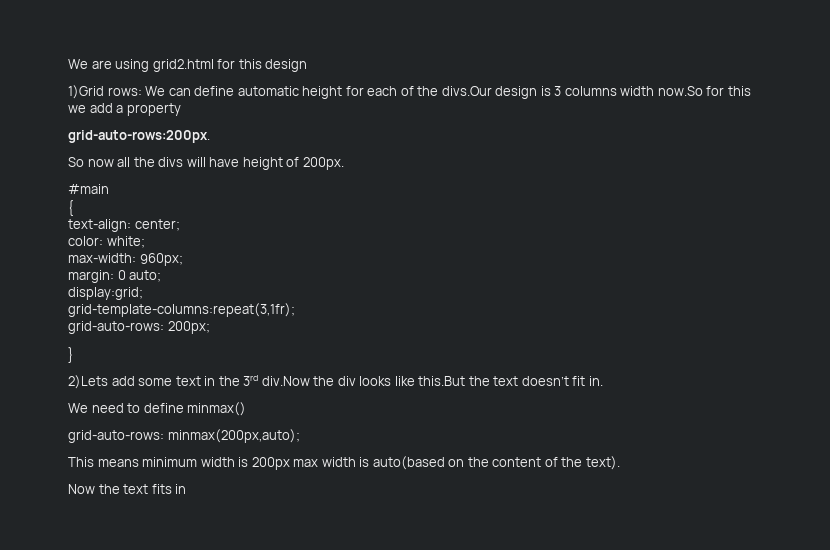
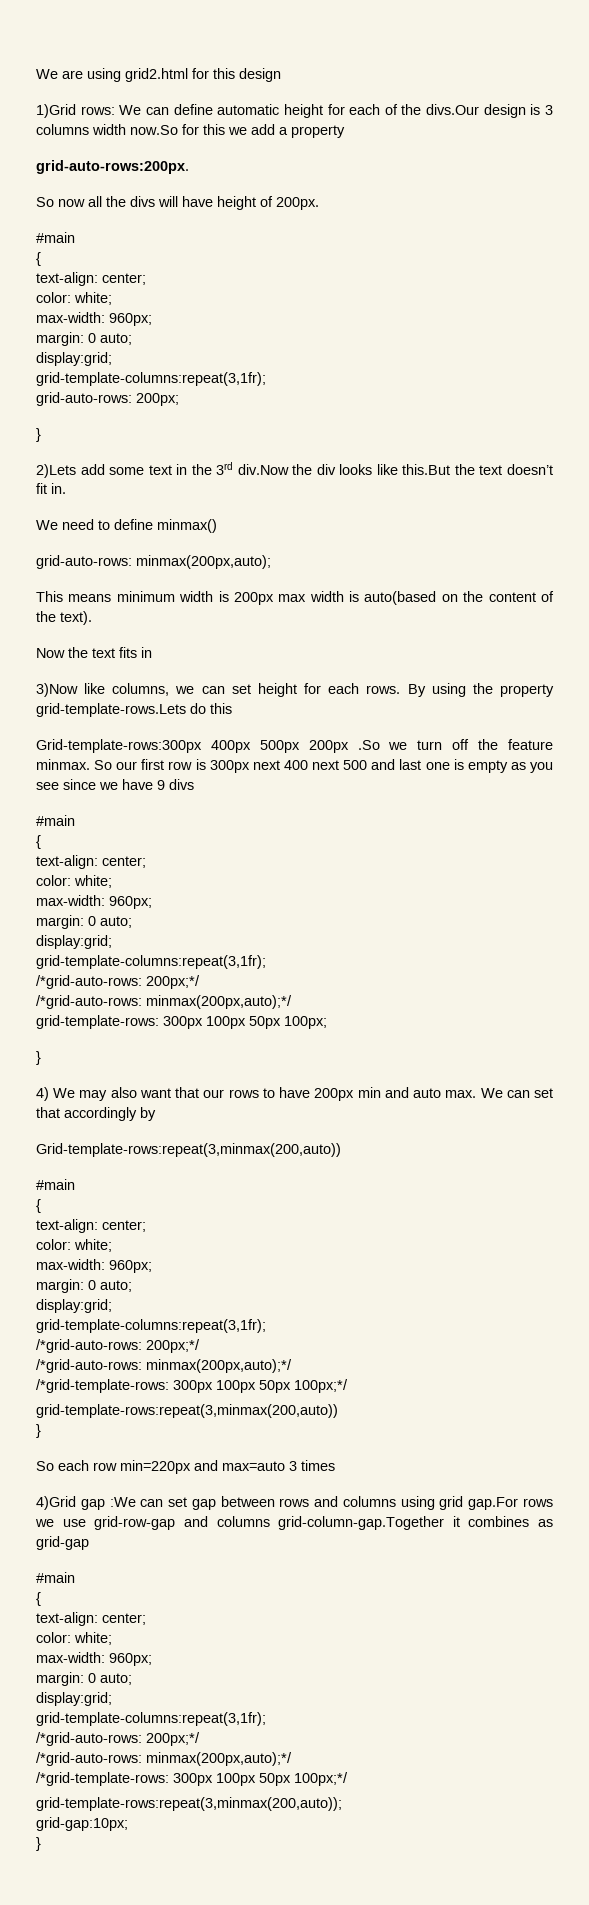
(187, 489) none -> [36,683,554,697] [36,703,232,717] [36,739,554,753] [36,759,554,773] [36,779,194,790] [36,815,75,826] [36,835,41,849] [36,855,146,869] [36,875,112,888] [36,895,152,909] [36,915,132,929] [36,935,112,949] [36,955,266,969] [36,975,200,989] [36,995,292,1009] [36,1015,327,1029] [36,1051,41,1065] [36,1087,554,1101] [36,1107,156,1121] [36,1143,341,1157] [36,1179,75,1190] [36,1199,41,1213] [36,1219,146,1233] [36,1239,112,1252] [36,1259,152,1273] [36,1279,132,1293] [36,1299,112,1313] [36,1319,266,1333] [36,1339,200,1353] [36,1359,292,1373] [36,1379,348,1393] [36,1404,338,1418] [36,1424,41,1438] [36,1460,335,1474] [36,1496,553,1510] [35,1516,553,1530] [36,1536,89,1550] [36,1572,75,1583] [36,1592,41,1606] [36,1612,146,1626] [36,1632,112,1645] [36,1652,152,1666] [36,1672,132,1686] [36,1692,112,1706] [36,1712,266,1726] [36,1732,200,1746] [36,1752,292,1766] [36,1772,348,1786] [36,1797,342,1811] [36,1817,128,1831] [36,1837,41,1851] // 3)Now like columns, we can set height for each rows. By using the property grid-template-rows.Lets do this // Grid-template-rows:300px 400px 500px 200px .So we turn off the feature minmax. So our first row is 300px next 400 next 500 and last one is empty as you see since we have 9 divs // #main // { // text-align: center; // color: white; // max-width: 960px; // margin: 0 auto; // display:grid; // grid-template-columns:repeat(3,1fr); // /*grid-auto-rows: 200px;*/ // /*grid-auto-rows: minmax(200px,auto);*/ // grid-template-rows: 300px 100px 50px 100px; // } // 4) We may also want that our rows to have 200px min and auto max. We can set that accordingly by // Grid-template-rows:repeat(3,minmax(200,auto)) // #main // { // text-align: center; // color: white; // max-width: 960px; // margin: 0 auto; // display:grid; // grid-template-columns:repeat(3,1fr); // /*grid-auto-rows: 200px;*/ // /*grid-auto-rows: minmax(200px,auto);*/ // /*grid-template-rows: 300px 100px 50px 100px;*/ // grid-template-rows:repeat(3,minmax(200,auto)) // } // So each row min=220px and max=auto 3 times // 4)Grid gap :We can set gap between rows and columns using grid gap.For rows we use grid-row-gap and columns grid-column-gap.Together it combines as grid-gap // #main // { // text-align: center; // color: white; // max-width: 960px; // margin: 0 auto; // display:grid; // grid-template-columns:repeat(3,1fr); // /*grid-auto-rows: 200px;*/ // /*grid-auto-rows: minmax(200px,auto);*/ // /*grid-template-rows: 300px 100px 50px 100px;*/ // grid-template-rows:repeat(3,minmax(200,auto)); // grid-gap:10px; // }

